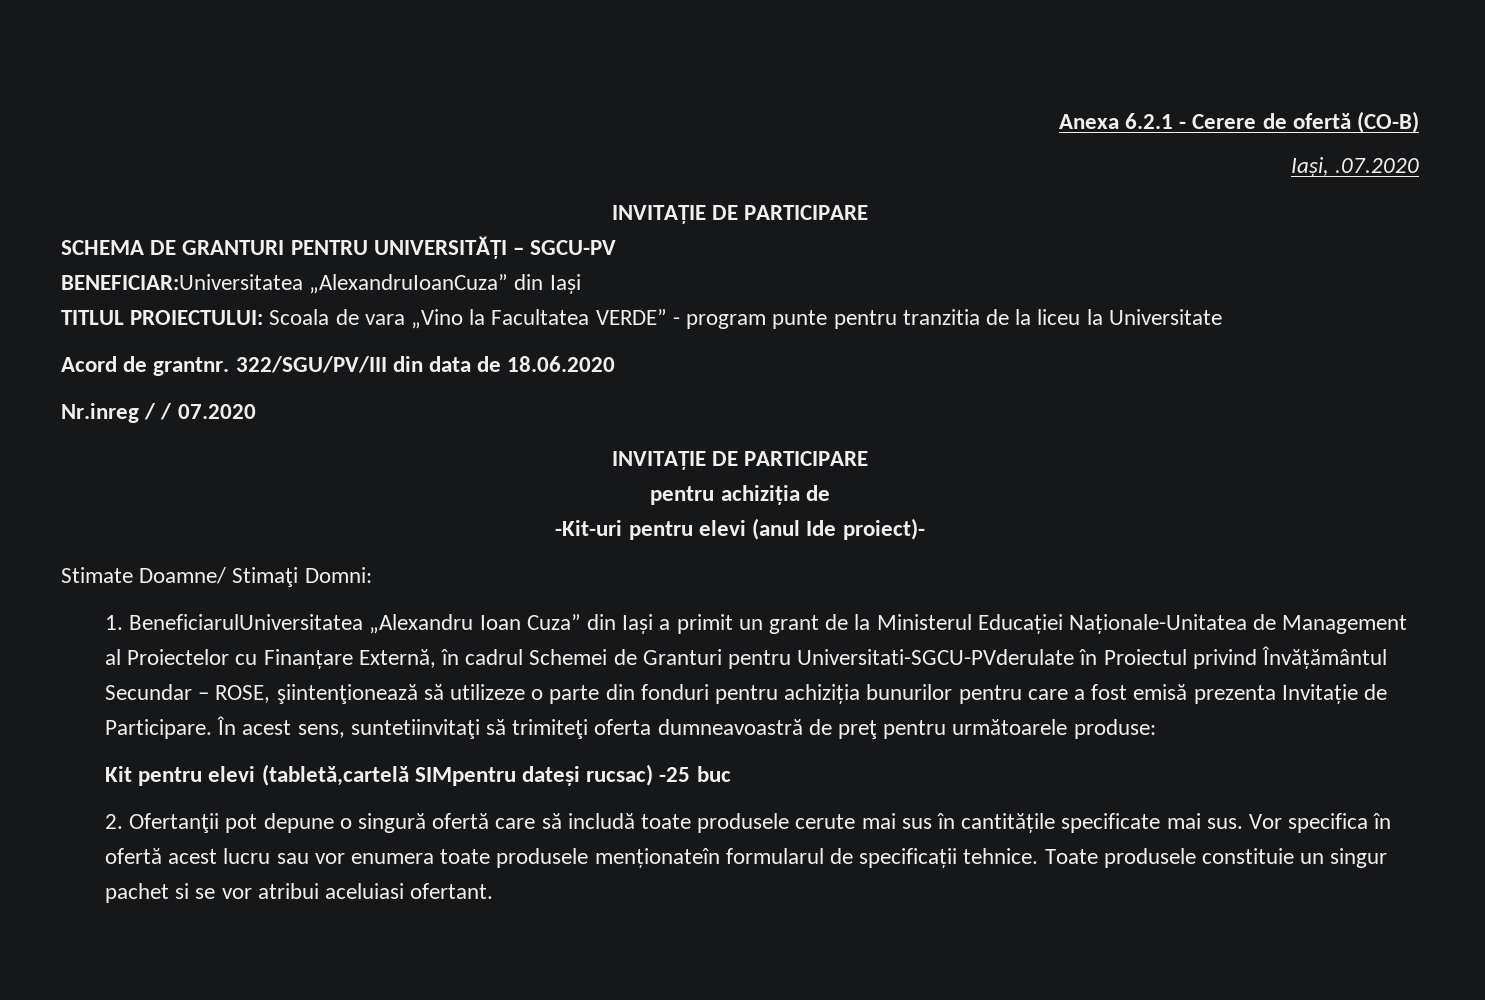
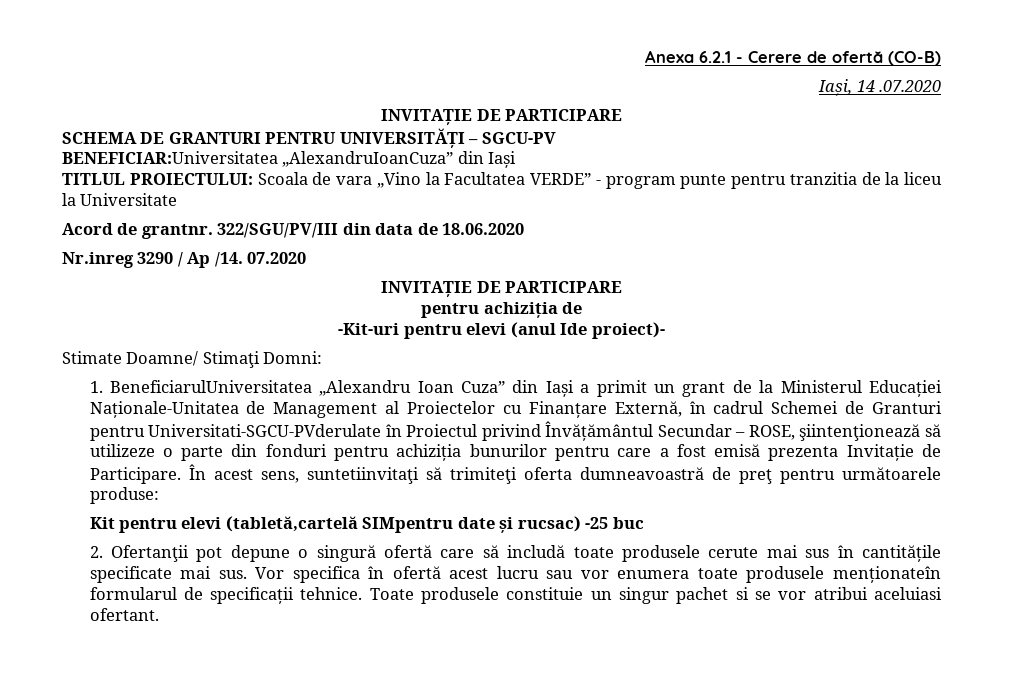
(1329, 167) none -> [856,80,875,92] 14
[144,403,173,420] / / -> [137,252,243,268] 3290 / Ap /14.
[521,766,580,786] dateși -> [457,517,514,533] date și

